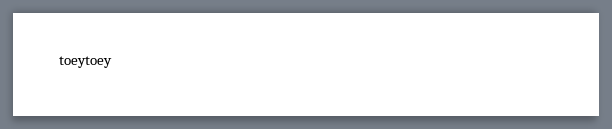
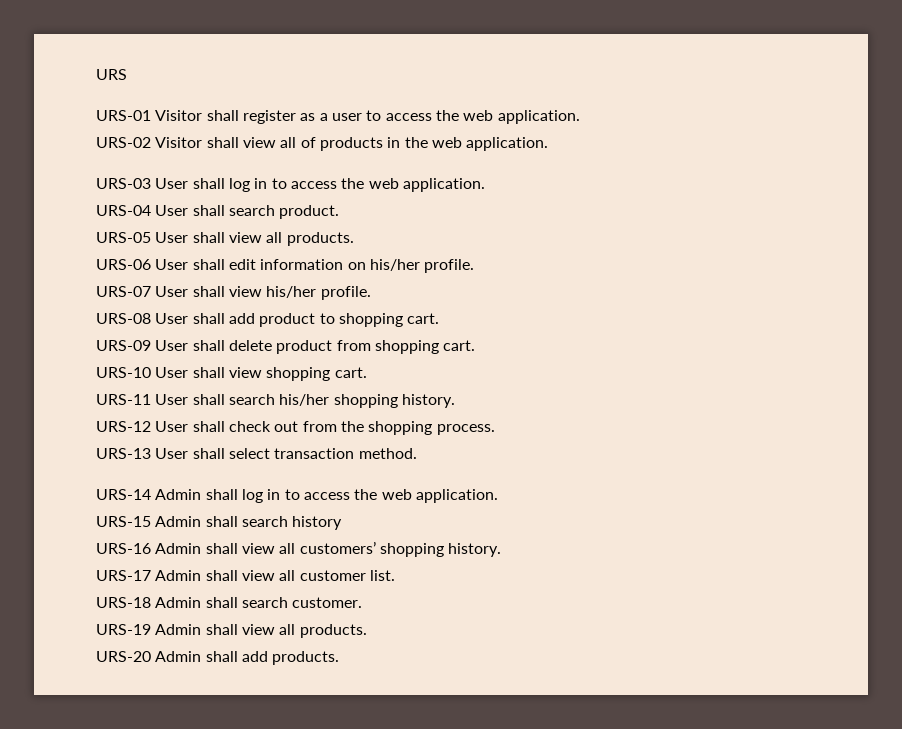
[59,56,112,68] toeytoey -> [96,69,127,80] [96,110,580,124] [96,137,549,151] [96,178,485,192] [96,205,340,219] [96,232,354,246] [96,259,475,273] [96,286,371,300] [96,313,440,327] [96,340,476,354] [96,367,367,381] [96,394,455,408] [96,421,495,435] [96,448,417,459] [96,489,498,503] [96,516,343,530] [96,541,502,557] [96,570,395,581] [96,597,363,608] [96,624,367,638] [96,651,340,665] URS // URS-01 Visitor shall register as a user to access the web application. // URS-02 Visitor shall view all of products in the web application. // URS-03 User shall log in to access the web application. // URS-04 User shall search product. // URS-05 User shall view all products. // URS-06 User shall edit information on his/her profile. // URS-07 User shall view his/her profile. // URS-08 User shall add product to shopping cart. // URS-09 User shall delete product from shopping cart. // URS-10 User shall view shopping cart. // URS-11 User shall search his/her shopping history. // URS-12 User shall check out from the shopping process. // URS-13 User shall select transaction method. // URS-14 Admin shall log in to access the web application. // URS-15 Admin shall search history // URS-16 Admin shall view all customers’ shopping history. // URS-17 Admin shall view all customer list. // URS-18 Admin shall search customer. // URS-19 Admin shall view all products. // URS-20 Admin shall add products.

